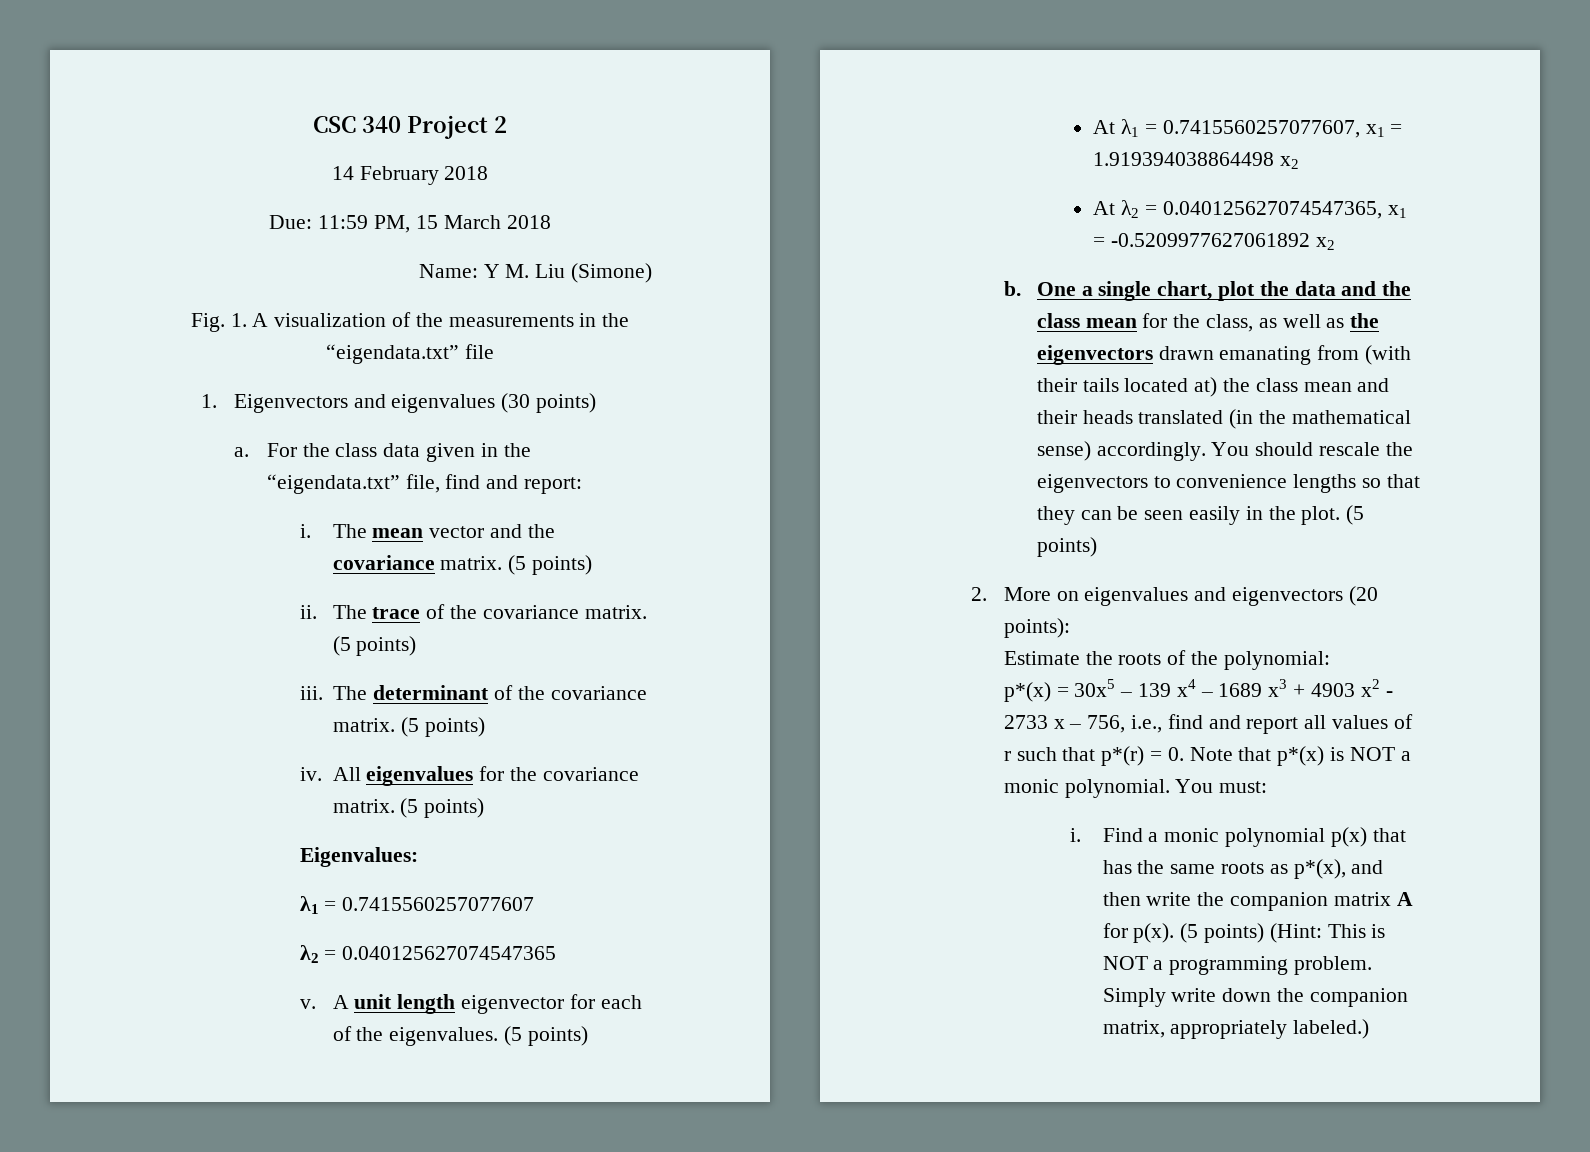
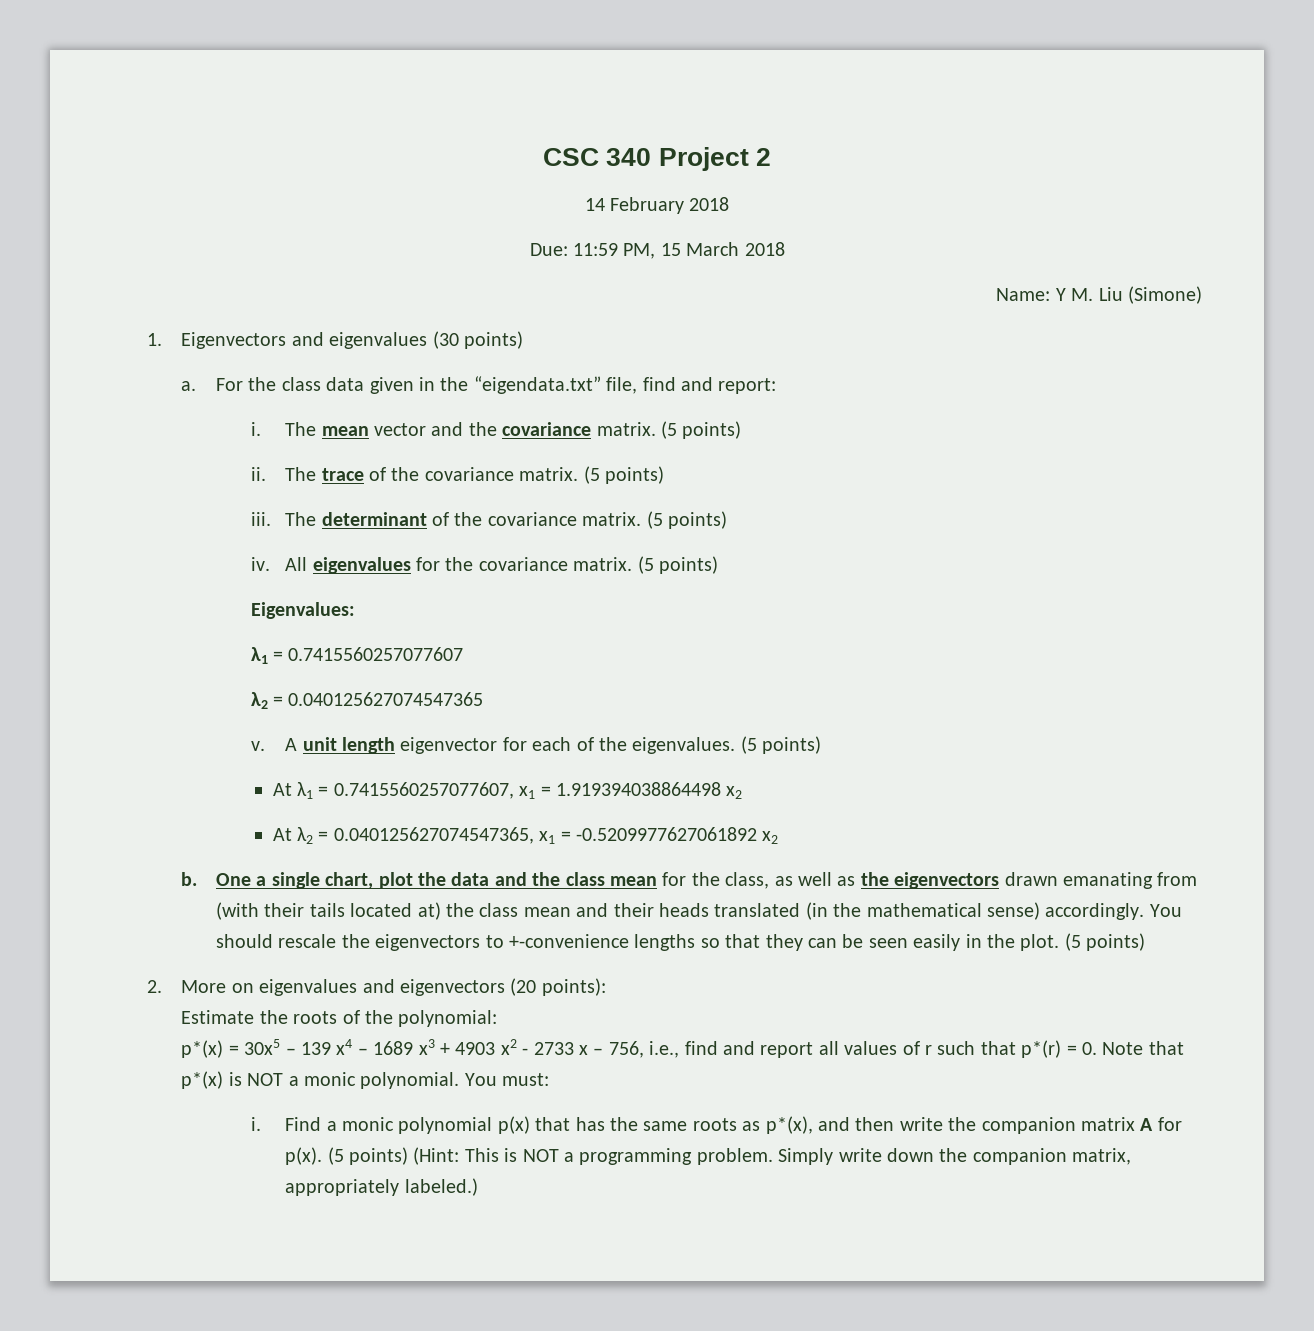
[190,312,630,332] [326,344,494,364] // Fig. 1. A visualization of the measurements in the “eigendata.txt” file -> (1202, 295) none
[1176,474,1288,488] convenience -> [508,934,629,948] +-convenience

